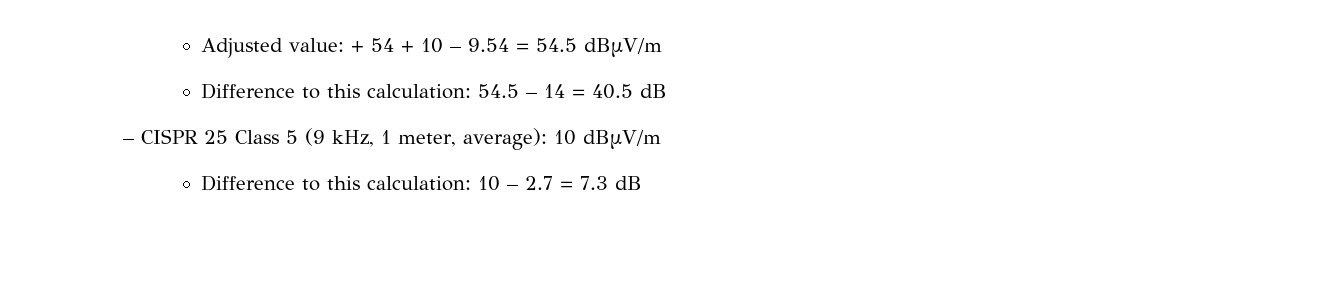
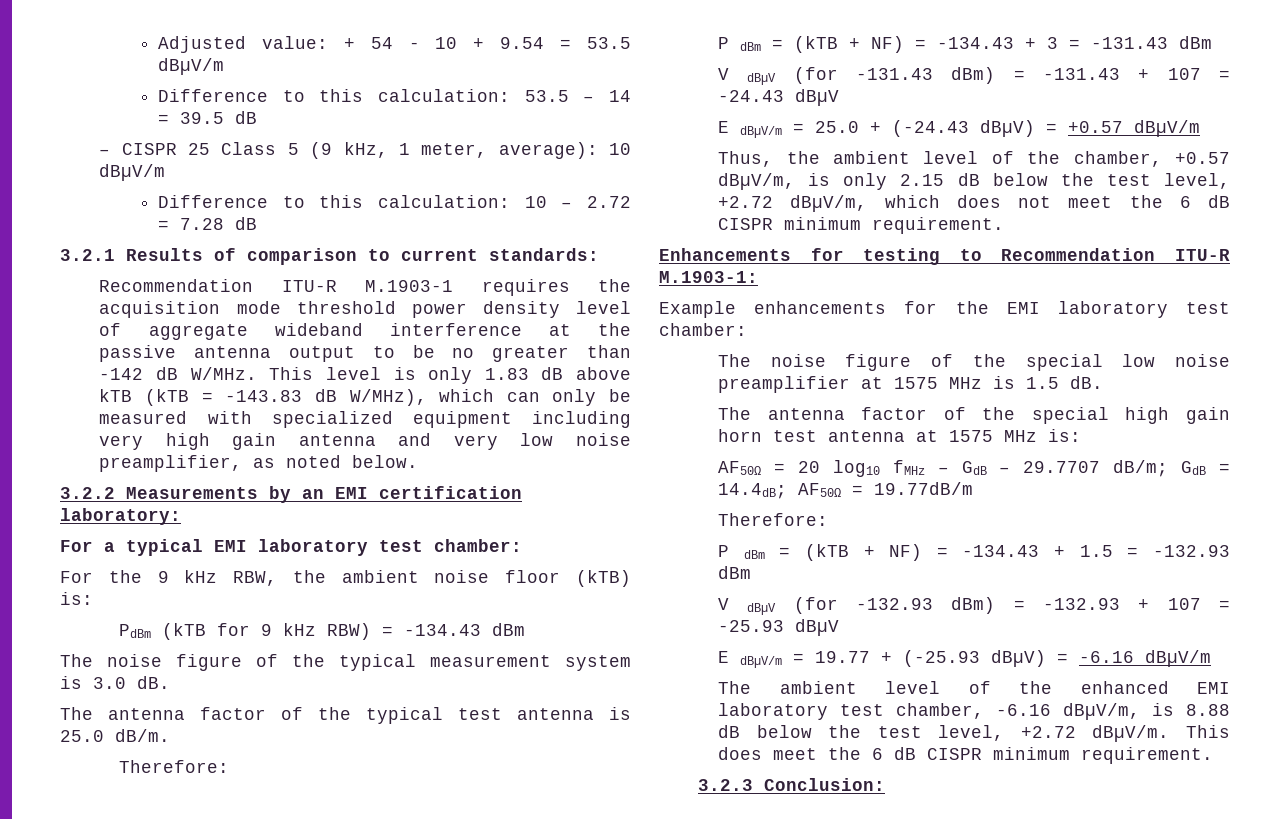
[401,38,462,53] + 10 – -> [408,37,485,49] - 10 +
[536,38,663,57] [201,83,520,99] 54.5 dBµV/m // Difference to this calculation: 54.5 -> [587,37,632,49] [158,58,225,75] [158,89,569,102] 53.5 dBµV/m // Difference to this calculation: 53.5
[592,84,634,99] 40.5 -> [180,112,225,124] 39.5
[525,176,643,190] 2.7 = 7.3 dB -> [587,196,632,208] [158,217,258,230] [60,248,599,265] [99,279,631,296] [99,301,631,318] [99,323,631,340] [99,345,631,362] [99,367,631,384] [99,389,631,406] [99,411,631,428] [99,433,631,450] [99,455,419,472] [60,486,522,503] [60,508,181,525] [60,539,522,556] [60,570,631,587] [60,592,93,605] [119,623,526,640] [60,654,631,671] [60,676,170,689] [60,707,631,724] [60,729,170,742] [119,760,230,773] [718,36,1213,53] [718,67,1230,85] [718,89,840,106] [718,120,1201,138] [718,151,1230,167] [718,173,1230,190] [718,195,1230,212] [718,217,1005,234] [659,248,1230,265] [659,271,758,283] [659,301,1230,318] [659,323,747,336] [718,354,1230,371] [718,376,1104,393] [718,407,1230,424] [718,429,1082,442] [718,460,1230,477] [718,482,974,499] [718,513,829,526] [718,544,1230,561] [718,566,752,579] [718,597,1230,615] [718,619,840,636] [718,650,1212,668] [718,681,1230,694] [718,703,1230,720] [718,725,1230,742] [718,747,1214,764] [698,778,886,791] 2.72 = 7.28 dB // 3.2.1 Results of comparison to current standards: // Recommendation ITU-R M.1903-1 requires the acquisition mode threshold power density level of aggregate wideband interference at the passive antenna output to be no greater than -142 dB W/MHz. This level is only 1.83 dB above kTB (kTB = -143.83 dB W/MHz), which can only be measured with specialized equipment including very high gain antenna and very low noise preamplifier, as noted below. // 3.2.2 Measurements by an EMI certification laboratory: // For a typical EMI laboratory test chamber: // For the 9 kHz RBW, the ambient noise floor (kTB) is: // PdBm (kTB for 9 kHz RBW) = -134.43 dBm // The noise figure of the typical measurement system is 3.0 dB. // The antenna factor of the typical test antenna is 25.0 dB/m. // Therefore: // P dBm = (kTB + NF) = -134.43 + 3 = -131.43 dBm // V dBµV (for -131.43 dBm) = -131.43 + 107 = -24.43 dBµV // E dBµV/m = 25.0 + (-24.43 dBµV) = +0.57 dBµV/m // Thus, the ambient level of the chamber, +0.57 dBµV/m, is only 2.15 dB below the test level, +2.72 dBµV/m, which does not meet the 6 dB CISPR minimum requirement. // Enhancements for testing to Recommendation ITU-R M.1903-1: // Example enhancements for the EMI laboratory test chamber: // The noise figure of the special low noise preamplifier at 1575 MHz is 1.5 dB. // The antenna factor of the special high gain horn test antenna at 1575 MHz is: // AF50Ω = 20 log10 fMHz – GdB – 29.7707 dB/m; GdB = 14.4dB; AF50Ω = 19.77dB/m // Therefore: // P dBm = (kTB + NF) = -134.43 + 1.5 = -132.93 dBm // V dBµV (for -132.93 dBm) = -132.93 + 107 = -25.93 dBµV // E dBµV/m = 19.77 + (-25.93 dBµV) = -6.16 dBµV/m // The ambient level of the enhanced EMI laboratory test chamber, -6.16 dBµV/m, is 8.88 dB below the test level, +2.72 dBµV/m. This does meet the 6 dB CISPR minimum requirement. // 3.2.3 Conclusion:

